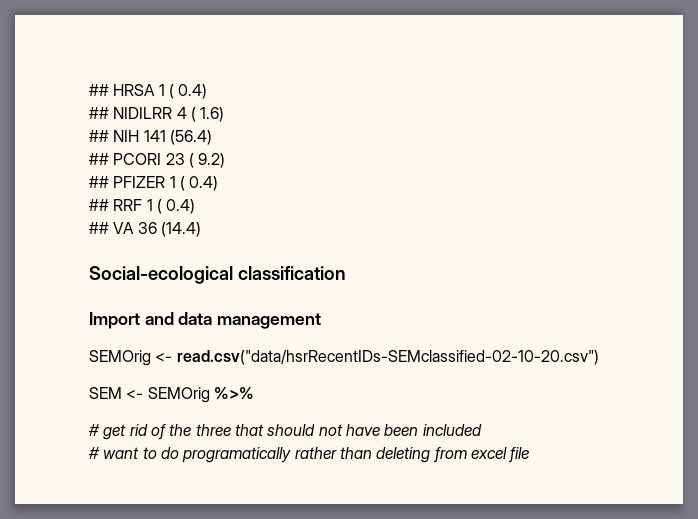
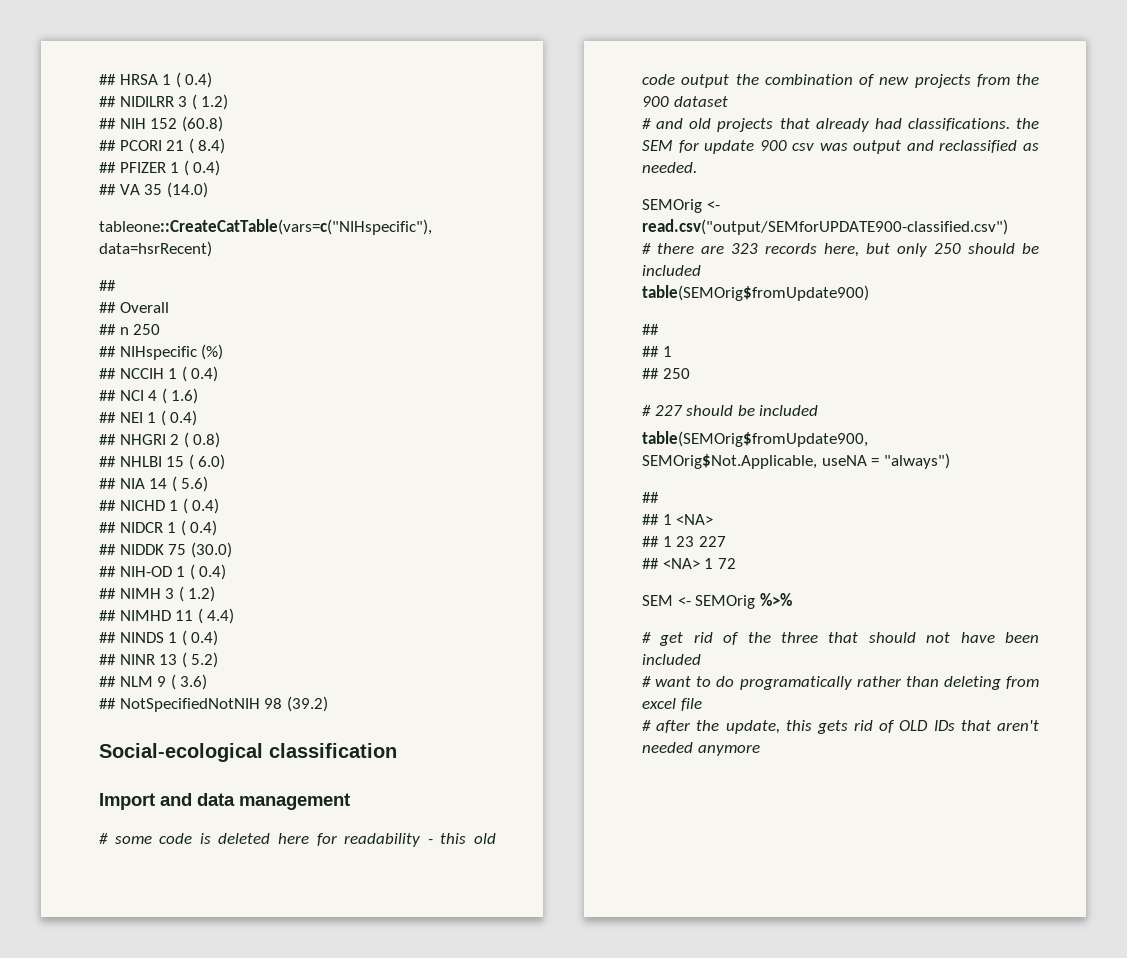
[176,107,225,122] 4 ( 1.6) -> [178,94,229,110] 3 ( 1.2)
[143,130,212,145] 141 (56.4) -> [150,116,223,132] 152 (60.8)
[165,153,226,168] 23 ( 9.2) -> [166,138,226,154] 21 ( 8.4)
[113,199,196,214] [89,222,201,237] RRF 1 ( 0.4) // ## VA 36 (14.4) -> [119,182,208,198] [99,219,432,235] [99,241,212,257] [99,280,116,291] [99,302,169,313] [99,324,161,335] [99,344,224,360] [99,366,219,382] [99,388,199,404] [99,410,198,426] [99,432,221,448] [99,454,226,470] [99,476,209,492] [99,498,220,514] [99,520,218,536] [99,542,232,558] [99,564,227,580] [99,586,216,602] [99,608,235,624] [99,630,219,646] [99,652,219,668] [99,674,208,690] [99,696,328,712] VA 35 (14.0) // tableone::CreateCatTable(vars=c("NIHspecific"), data=hsrRecent) // ## // ## Overall // ## n 250 // ## NIHspecific (%) // ## NCCIH 1 ( 0.4) // ## NCI 4 ( 1.6) // ## NEI 1 ( 0.4) // ## NHGRI 2 ( 0.8) // ## NHLBI 15 ( 6.0) // ## NIA 14 ( 5.6) // ## NICHD 1 ( 0.4) // ## NIDCR 1 ( 0.4) // ## NIDDK 75 (30.0) // ## NIH-OD 1 ( 0.4) // ## NIMH 3 ( 1.2) // ## NIMHD 11 ( 4.4) // ## NINDS 1 ( 0.4) // ## NINR 13 ( 5.2) // ## NLM 9 ( 3.6) // ## NotSpecifiedNotNIH 98 (39.2)
[89,350,599,366] SEMOrig <- read.csv("data/hsrRecentIDs-SEMclassified-02-10-20.csv") -> [99,833,496,847] [642,74,1039,88] [642,96,728,107] [642,118,1039,132] [642,140,1039,154] [642,162,697,173] [642,199,720,213] [642,219,1008,235] [642,243,1039,257] [642,265,701,276] [642,285,869,301] [642,324,659,335] [642,346,672,357] [642,368,690,379] [642,405,819,416] [642,431,868,447] [642,453,950,469] [642,492,659,503] [642,514,714,525] [642,536,726,547] [642,558,736,569] # some code is deleted here for readability - this old code output the combination of new projects from the 900 dataset // # and old projects that already had classifications. the SEM for update 900 csv was output and reclassified as needed. // SEMOrig <- read.csv("output/SEMforUPDATE900-classified.csv") // # there are 323 records here, but only 250 should be included // table(SEMOrig$fromUpdate900) // ## // ## 1 // ## 250 // # 227 should be included // table(SEMOrig$fromUpdate900, SEMOrig$Not.Applicable, useNA = "always") // ## // ## 1 <NA> // ## 1 23 227 // ## <NA> 1 72
(530, 455) none -> [642,720,1039,734] [642,742,760,756] // # after the update, this gets rid of OLD IDs that aren't needed anymore

